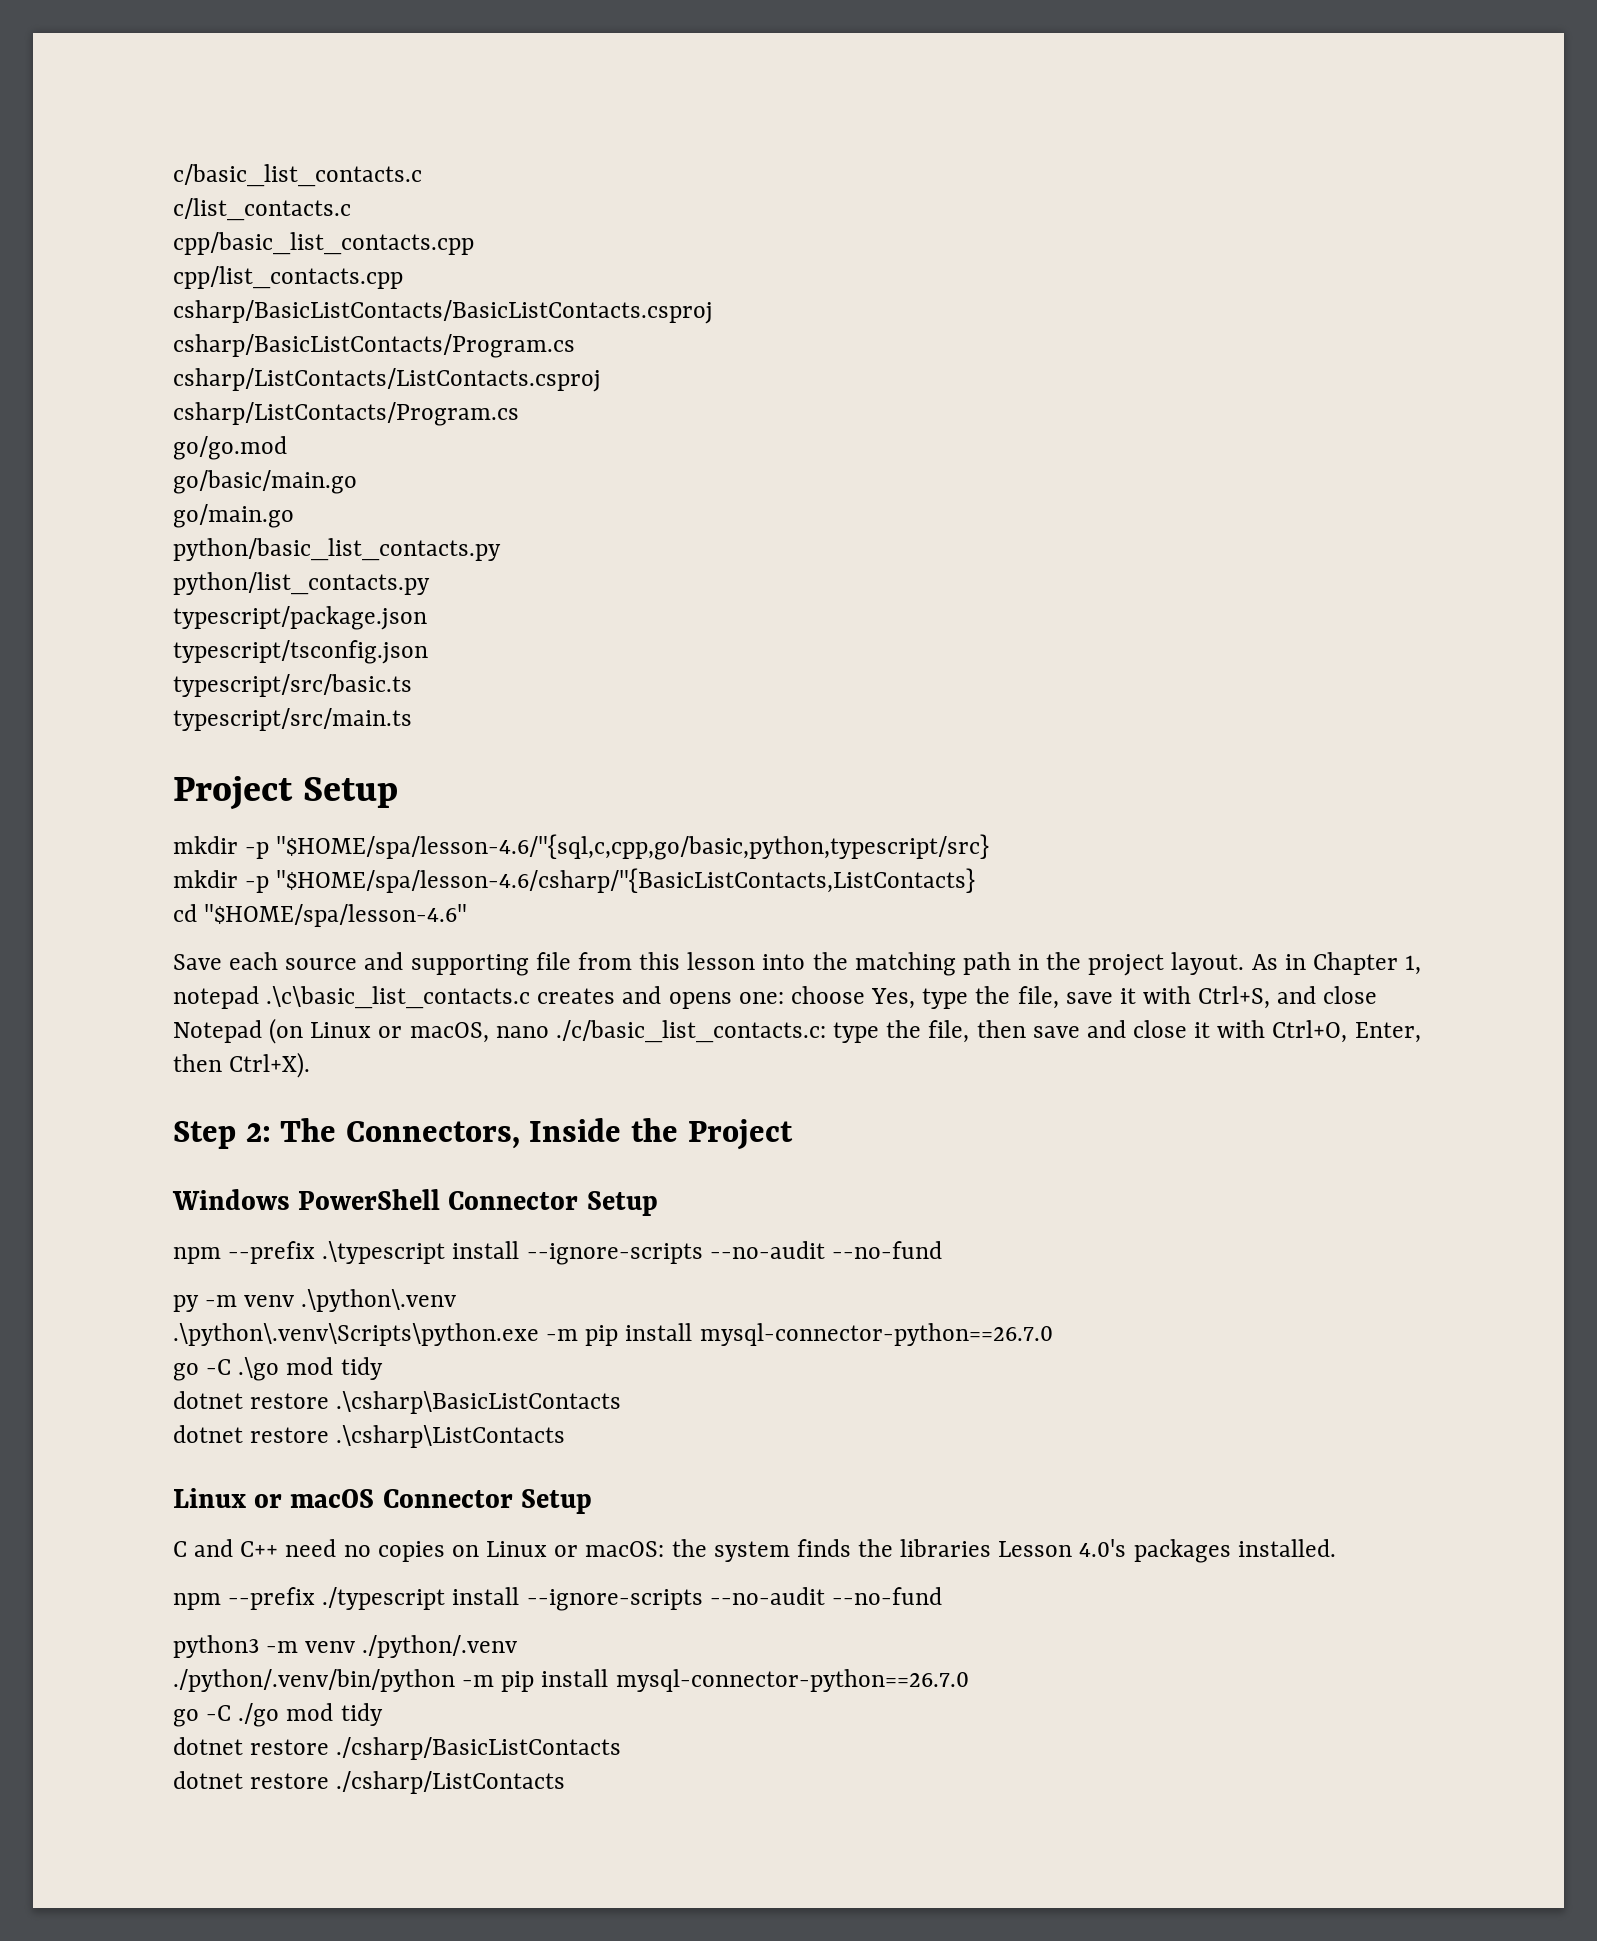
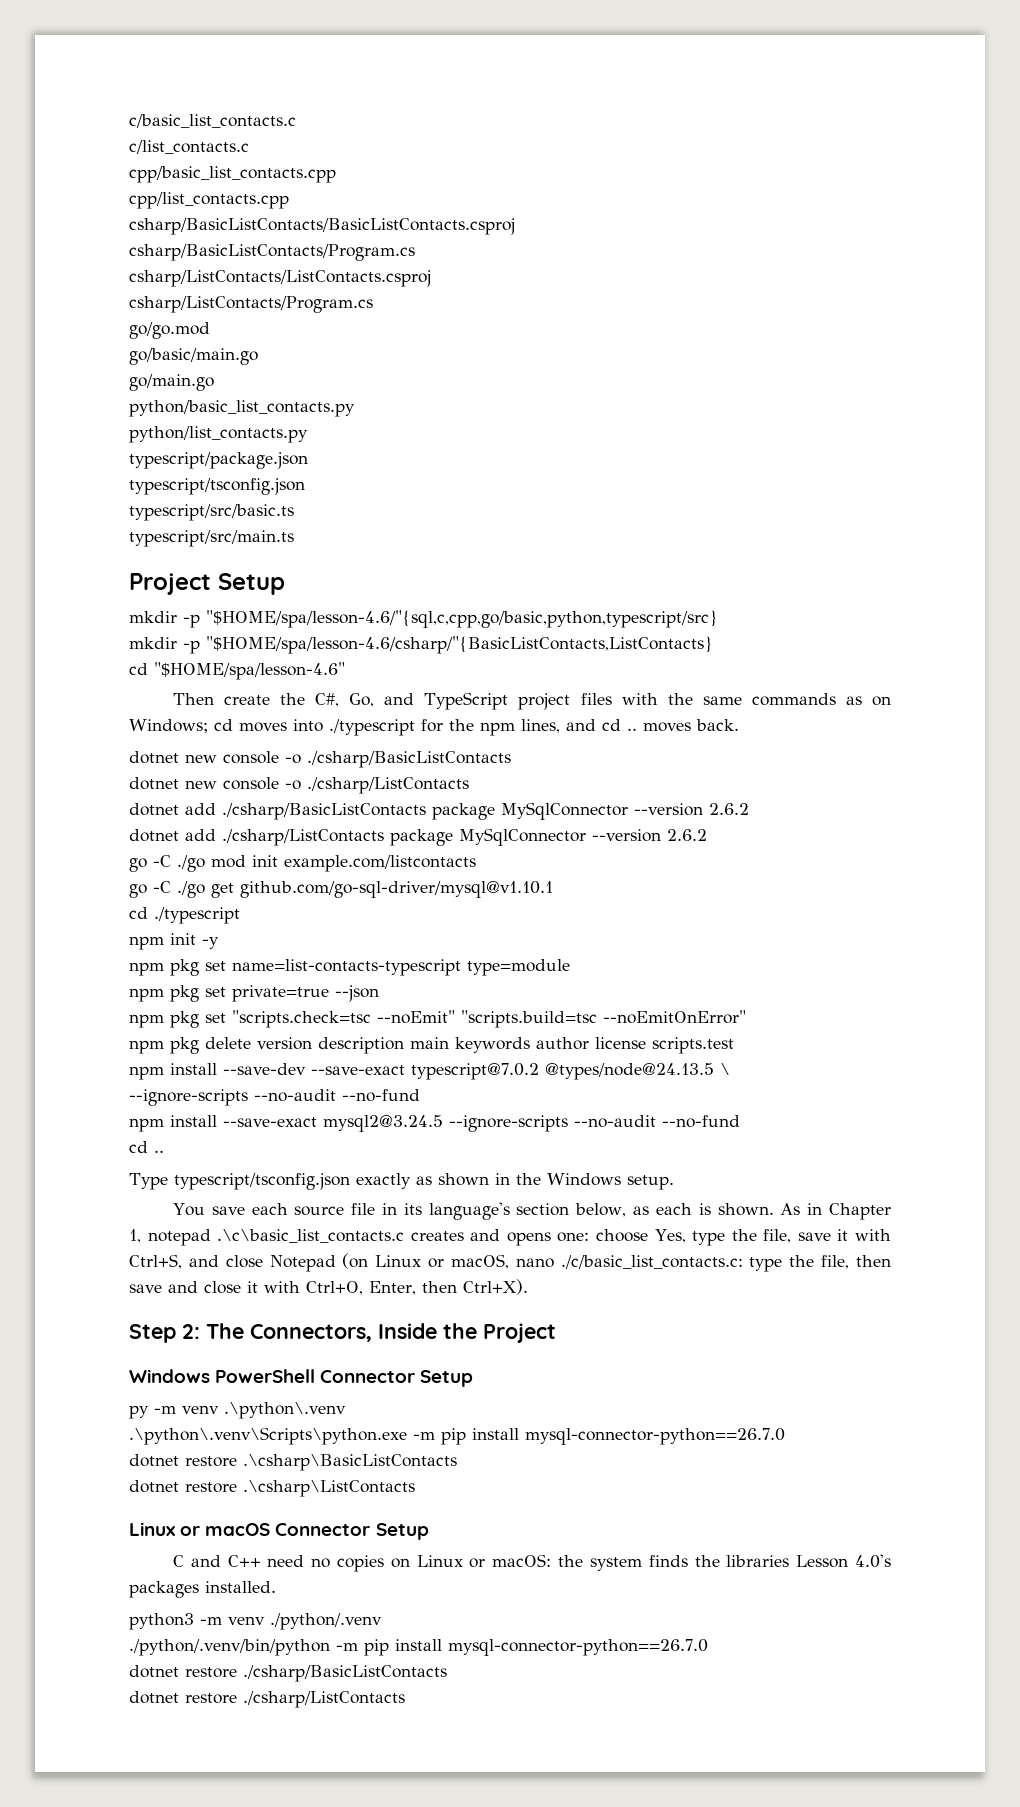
[173,952,1245,976] Save each source and supporting file from this lesson into the matching path in the project layout. -> [172,692,891,710] [129,719,739,736] [129,751,511,768] [129,777,469,794] [129,802,749,820] [129,828,707,846] [129,855,476,872] [129,881,553,898] [129,907,240,924] [129,933,219,950] [129,959,570,976] [129,985,379,1002] [129,1010,746,1028] [129,1037,734,1054] [129,1063,730,1080] [129,1089,420,1106] [129,1115,740,1132] [129,1141,164,1153] [129,1173,674,1190] [172,1202,774,1220] Then create the C#, Go, and TypeScript project files with the same commands as on Windows; cd moves into ./typescript for the npm lines, and cd .. moves back. // dotnet new console -o ./csharp/BasicListContacts // dotnet new console -o ./csharp/ListContacts // dotnet add ./csharp/BasicListContacts package MySqlConnector --version 2.6.2 // dotnet add ./csharp/ListContacts package MySqlConnector --version 2.6.2 // go -C ./go mod init example.com/listcontacts // go -C ./go get github.com/go-sql-driver/mysql@v1.10.1 // cd ./typescript // npm init -y // npm pkg set name=list-contacts-typescript type=module // npm pkg set private=true --json // npm pkg set "scripts.check=tsc --noEmit" "scripts.build=tsc --noEmitOnError" // npm pkg delete version description main keywords author license scripts.test // npm install --save-dev --save-exact typescript@7.0.2 @types/node@24.13.5 \ // --ignore-scripts --no-audit --no-fund // npm install --save-exact mysql2@3.24.5 --ignore-scripts --no-audit --no-fund // cd .. // Type typescript/tsconfig.json exactly as shown in the Windows setup. // You save each source file in its language's section below, as each is shown.
[173,1241,942,1265] // npm --prefix .\typescript install --ignore-scripts --no-audit --no-fund -> (474, 1378) none
[173,1357,383,1381] // go -C .\go mod tidy -> (785, 1436) none
[173,1587,942,1611] // npm --prefix ./typescript install --ignore-scripts --no-audit --no-fund -> (276, 1587) none
[173,1703,383,1727] // go -C ./go mod tidy -> (708, 1647) none

